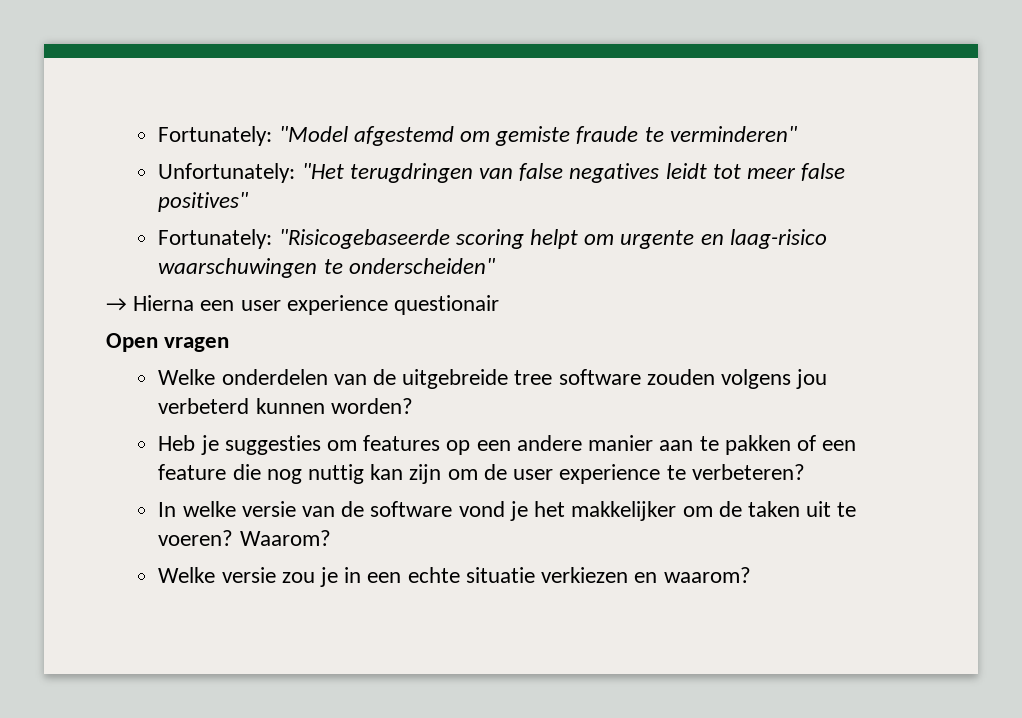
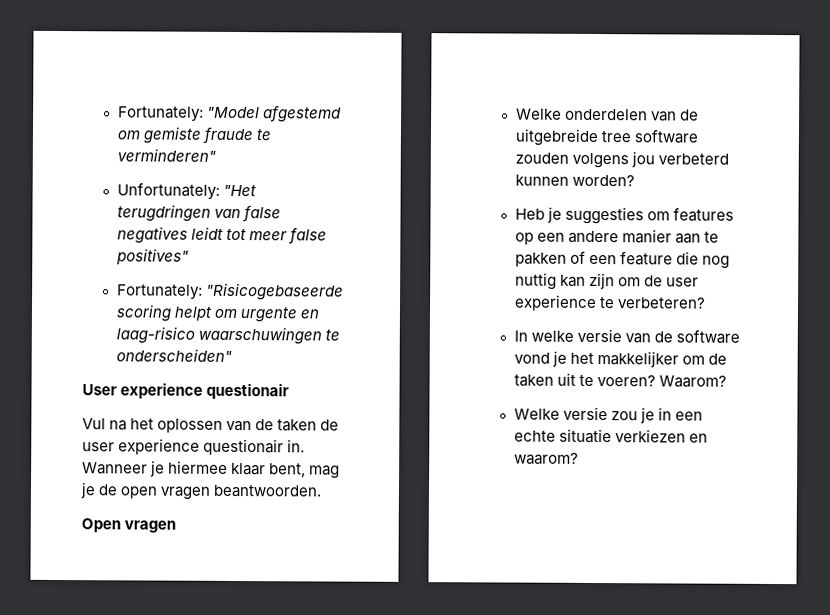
[106,295,500,315] → Hierna een user experience questionair -> [82,382,290,400] [82,418,340,433] [82,438,306,456] [82,460,341,479] [80,482,323,500] User experience questionair // Vul na het oplossen van de taken de user experience questionair in. Wanneer je hiermee klaar bent, mag je de open vragen beantwoorden.

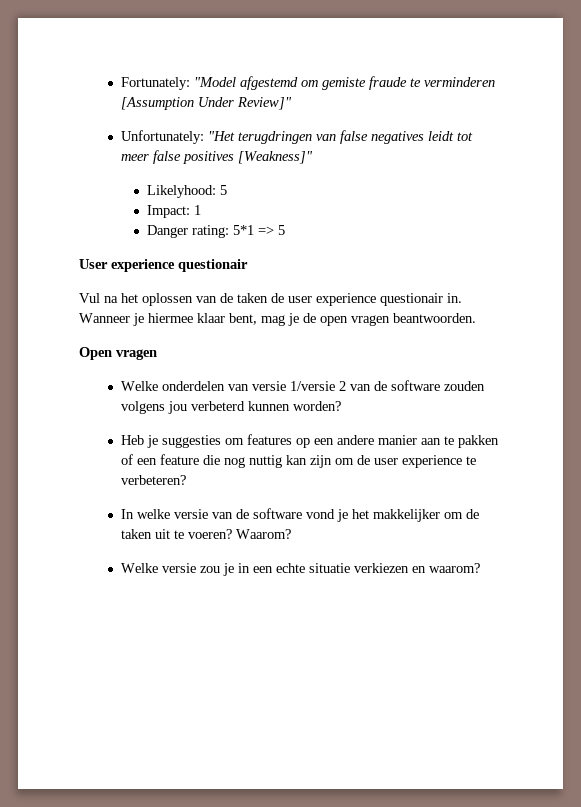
[116,148,216,162] verminderen" -> [423,77,495,87] [120,97,292,110] verminderen [Assumption Under Review]"
[115,248,189,265] [116,282,344,301] [115,304,320,323] [115,326,340,345] [115,348,232,362] positives" // Fortunately: "Risicogebaseerde scoring helpt om urgente en laag-risico waarschuwingen te onderscheiden" -> [182,151,313,164] [146,185,227,198] [146,205,201,218] [146,225,285,238] positives [Weakness]" // Likelyhood: 5 // Impact: 1 // Danger rating: 5*1 => 5
[679,109,699,121] [514,128,631,147] de uitgebreide tree -> [251,381,387,391] versie 1/versie 2 van de

